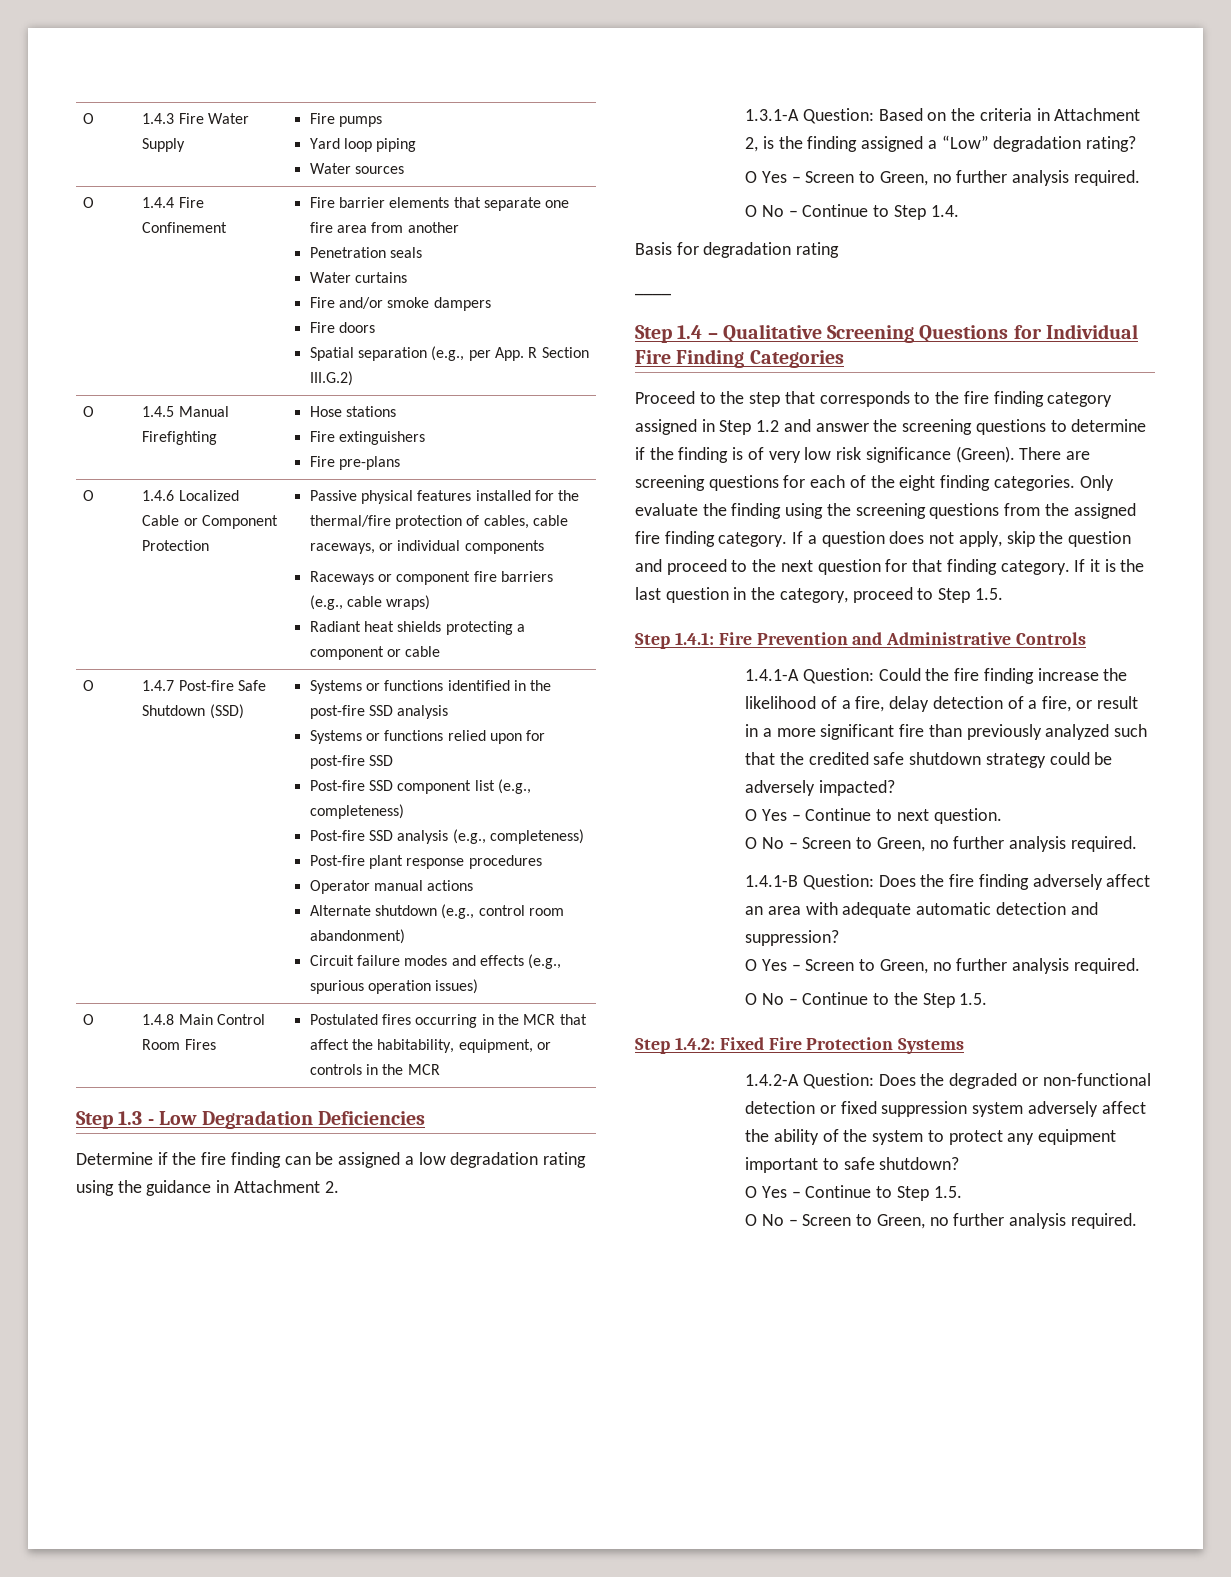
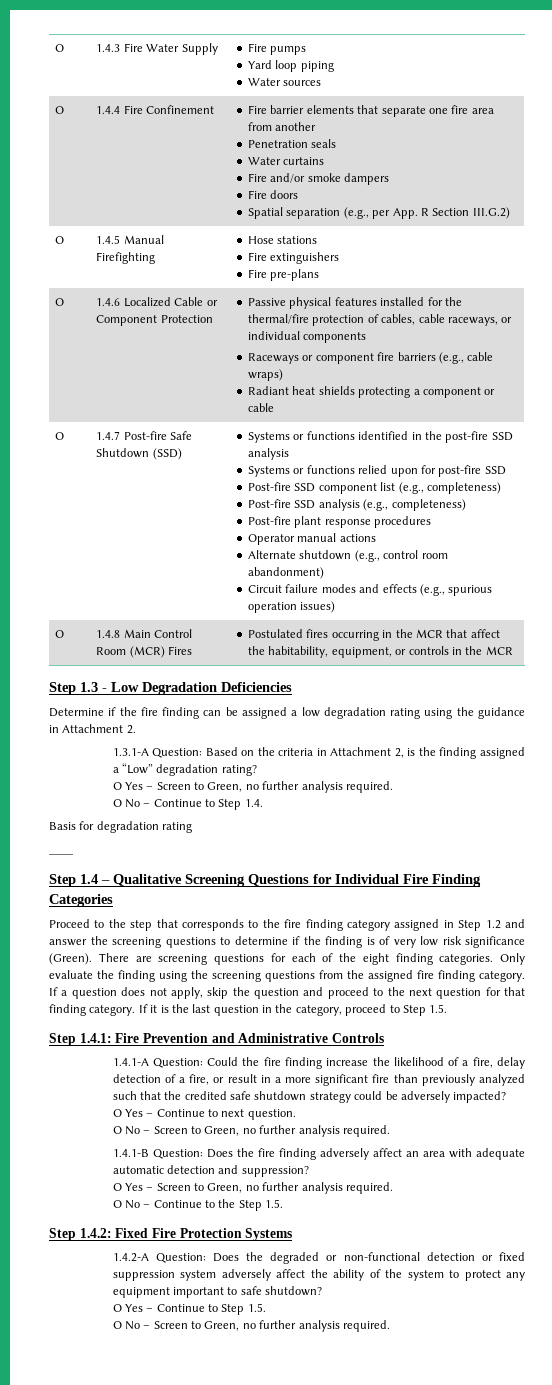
(181, 1044) none -> [129,646,165,658] (MCR)

